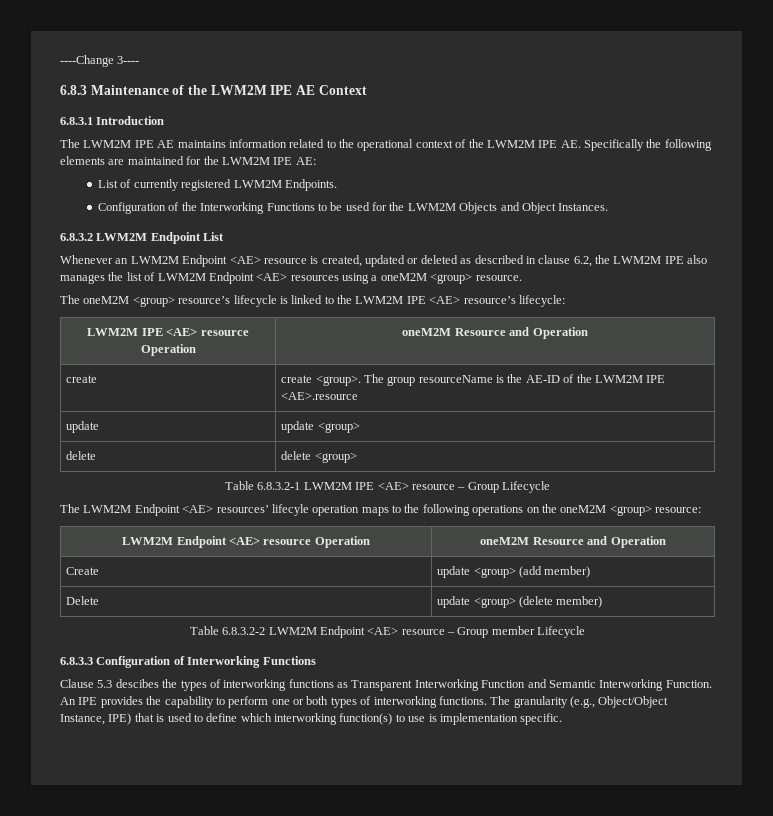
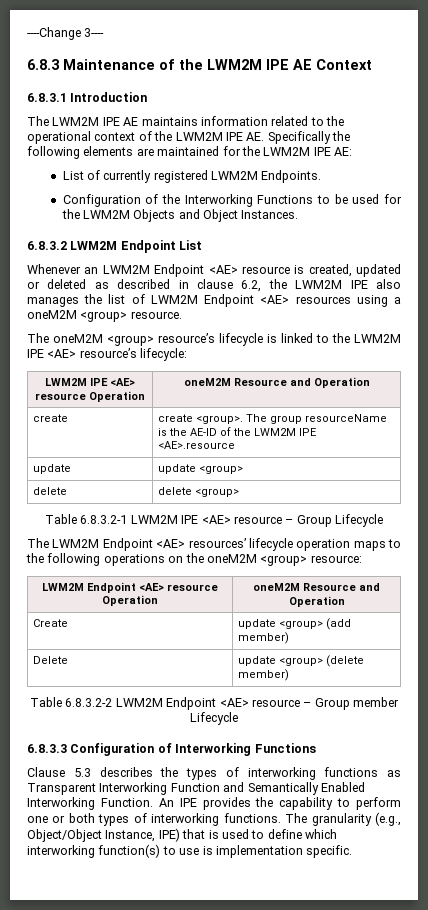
[271,504,309,516] lifecyle -> [248,538,293,551] lifecycle
[115,679,159,688] descibes -> [99,767,153,777] describes
[548,680,596,688] Semantic -> [247,782,365,795] Semantically Enabled

